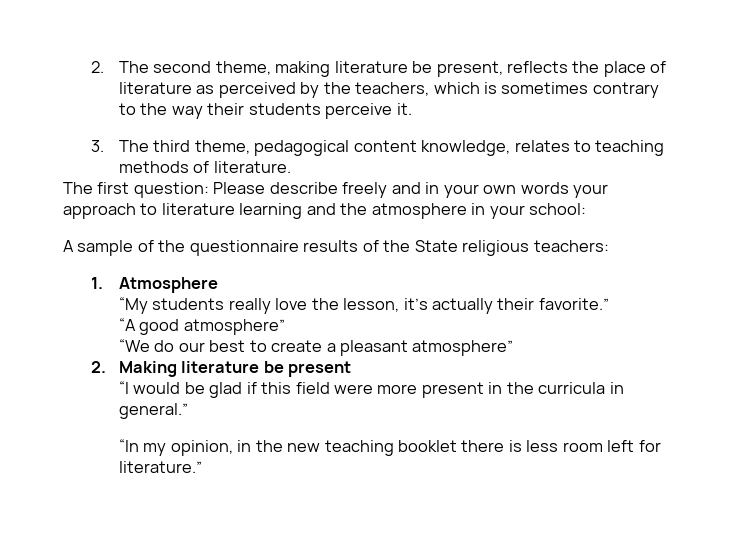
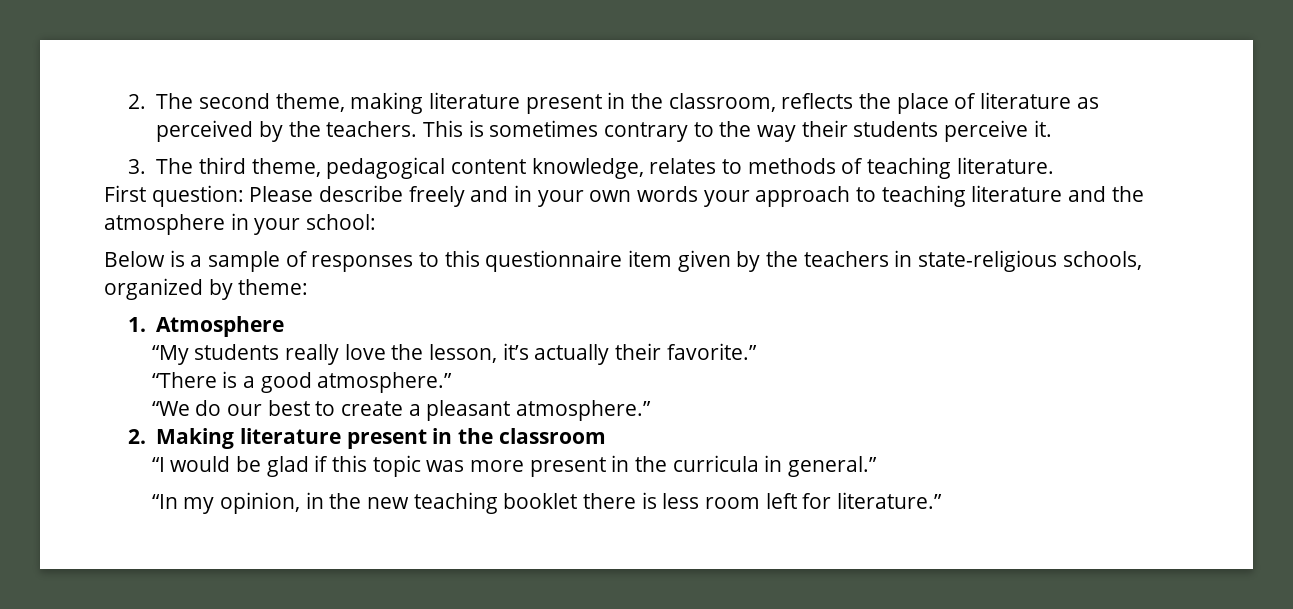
[412,61,503,77] be present, -> [525,92,776,114] present in the classroom,
[355,82,480,96] teachers, which -> [326,120,463,137] teachers. This
[595,140,665,156] teaching -> (742, 166) none
(210, 167) none -> [866,157,951,179] teaching
[63,182,130,194] The first -> [104,185,146,202] First
[161,203,303,219] literature learning -> [881,185,1063,207] teaching literature
[63,240,609,256] A sample of the questionnaire results of the State religious teachers: -> [104,250,1142,272] [104,278,309,300] Below is a sample of responses to this questionnaire item given by the teachers in state-religious schools, organized by theme:
[118,318,285,335] “A good atmosphere” -> [151,371,453,393] “There is a good atmosphere.”
[412,340,514,356] atmosphere” -> [515,400,651,421] atmosphere.”
[263,361,352,377] be present -> [346,428,606,449] present in the classroom
[295,382,374,394] field were -> [372,455,465,477] topic was

